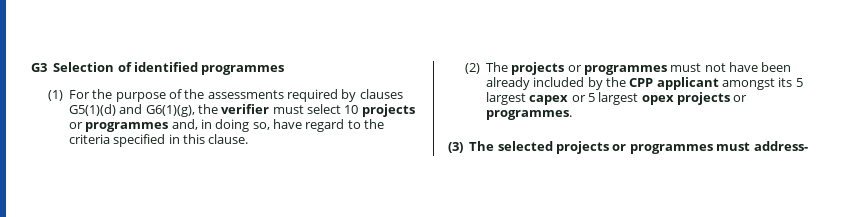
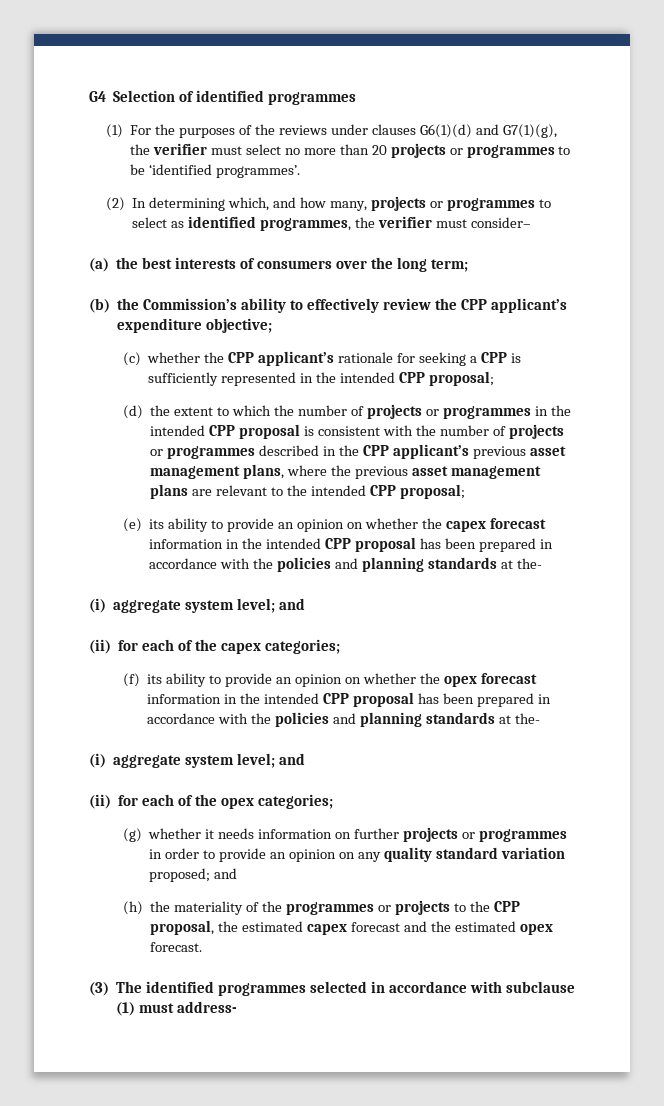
[31,63,47,72] G3 -> [89,91,106,102] G4
[115,89,403,102] [68,104,415,117] [68,119,385,132] [68,134,249,147] [464,62,792,75] [485,77,803,90] [485,92,748,105] [485,110,572,120] [448,141,713,154] purpose of the assessments required by clauses G5(1)(d) and G6(1)(g), the verifier must select 10 projects or programmes and, in doing so, have regard to the criteria specified in this clause. // (2) The projects or programmes must not have been already included by the CPP applicant amongst its 5 largest capex or 5 largest opex projects or programmes. // (3) The selected projects or programmes -> [179,124,557,138] [130,143,571,158] [130,164,301,178] [106,196,551,211] [132,216,531,231] [89,257,468,272] [89,298,567,313] [117,318,273,333] [123,351,521,366] [148,371,494,386] [123,404,571,419] [150,424,564,439] [150,444,566,459] [150,464,541,479] [150,484,465,499] [123,518,546,532] [149,537,553,552] [149,557,542,572] [89,598,305,613] [89,639,340,654] [123,673,537,687] [147,692,551,707] [147,712,540,727] [89,753,305,768] [89,794,333,809] [123,827,567,842] [149,847,565,862] [149,868,238,882] [123,900,520,915] [150,920,553,935] [150,942,203,952] [89,981,575,996] [116,1002,136,1016] purposes of the reviews under clauses G6(1)(d) and G7(1)(g), the verifier must select no more than 20 projects or programmes to be ‘identified programmes’. // (2) In determining which, and how many, projects or programmes to select as identified programmes, the verifier must consider– // (a) the best interests of consumers over the long term; // (b) the Commission’s ability to effectively review the CPP applicant’s expenditure objective; // (c) whether the CPP applicant’s rationale for seeking a CPP is sufficiently represented in the intended CPP proposal; // (d) the extent to which the number of projects or programmes in the intended CPP proposal is consistent with the number of projects or programmes described in the CPP applicant’s previous asset management plans, where the previous asset management plans are relevant to the intended CPP proposal; // (e) its ability to provide an opinion on whether the capex forecast information in the intended CPP proposal has been prepared in accordance with the policies and planning standards at the- // (i) aggregate system level; and // (ii) for each of the capex categories; // (f) its ability to provide an opinion on whether the opex forecast information in the intended CPP proposal has been prepared in accordance with the policies and planning standards at the- // (i) aggregate system level; and // (ii) for each of the opex categories; // (g) whether it needs information on further projects or programmes in order to provide an opinion on any quality standard variation proposed; and // (h) the materiality of the programmes or projects to the CPP proposal, the estimated capex forecast and the estimated opex forecast. // (3) The identified programmes selected in accordance with subclause (1)

